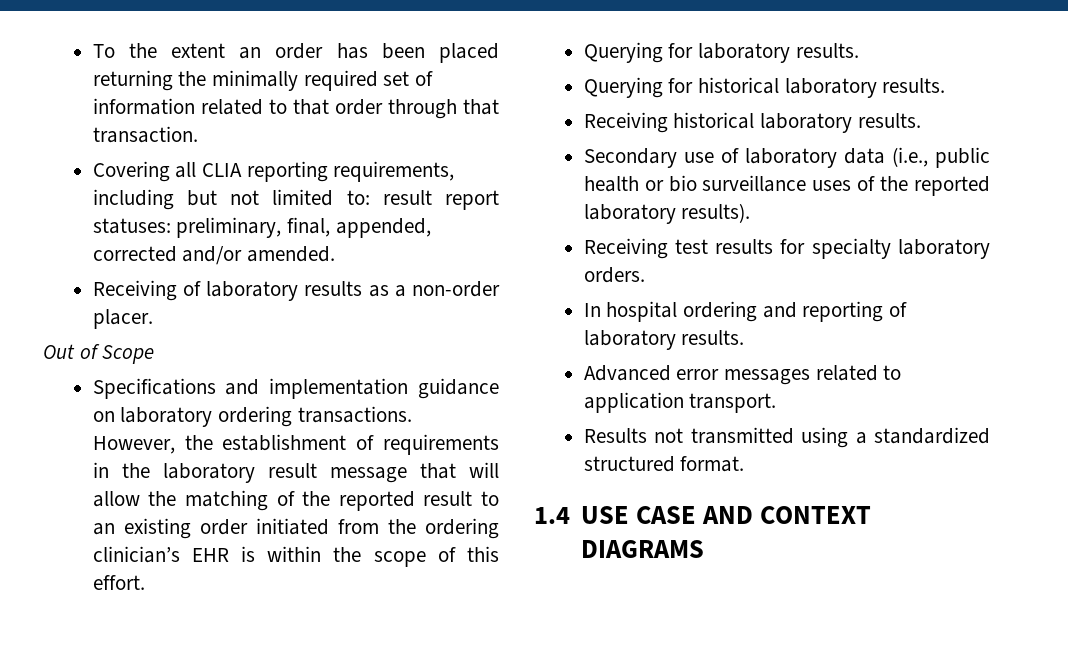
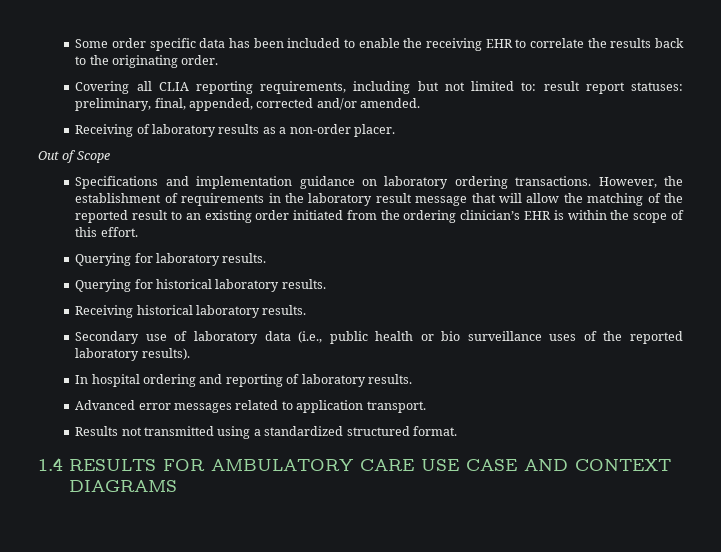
[92,43,499,63] [92,70,434,91] [92,98,499,119] [92,126,198,143] To the extent an order has been placed returning the minimally required set of information related to that order through that transaction. -> [75,38,684,51] [75,55,219,68] Some order specific data has been included to enable the receiving EHR to correlate the results back to the originating order.
[583,238,990,259] [583,267,645,283] // Receiving test results for specialty laboratory orders. -> (190, 354) none
(570, 515) none -> [69,459,415,471] RESULTS FOR AMBULATORY CARE

